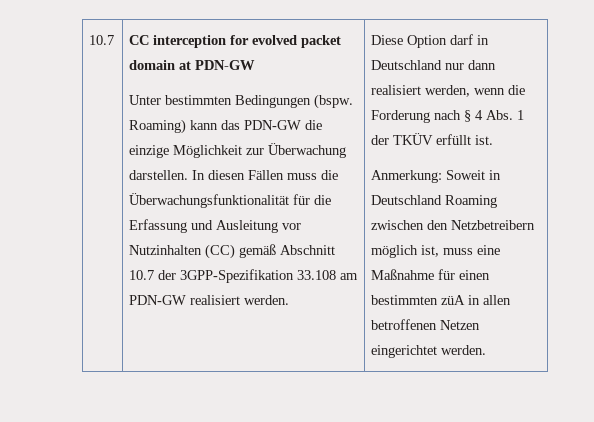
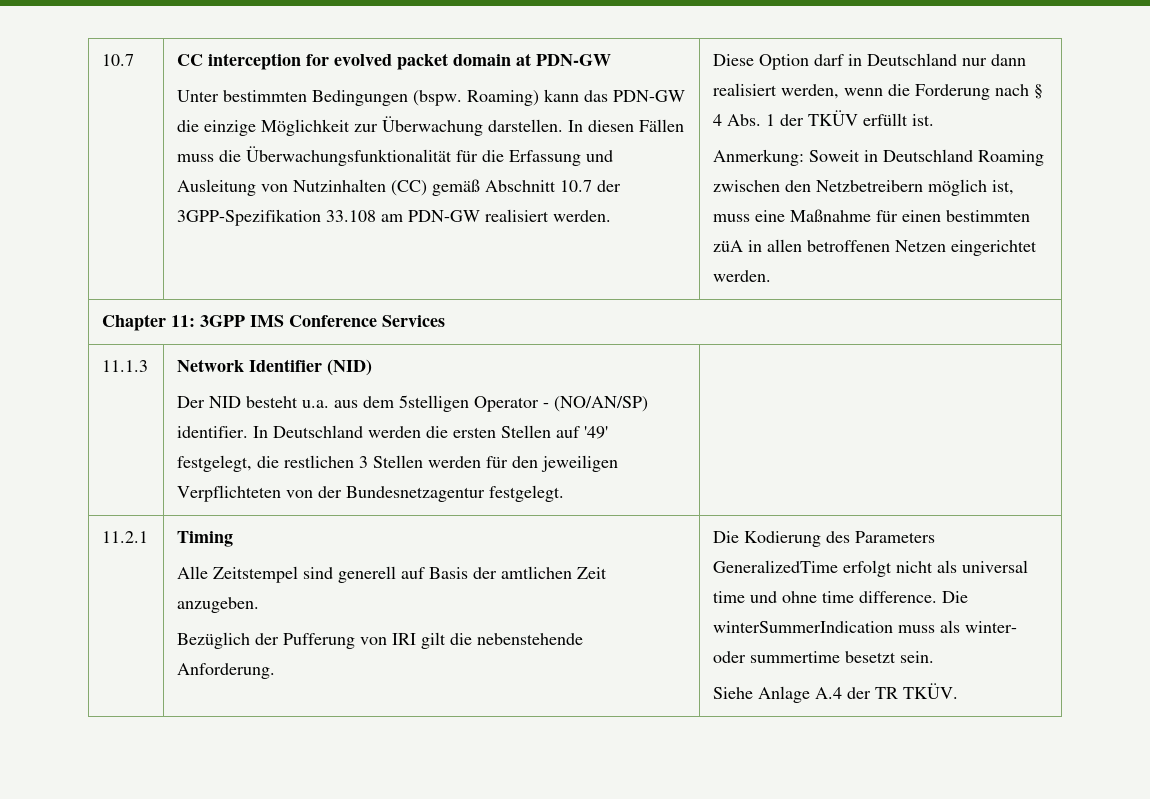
[282,223,302,230] vor -> [261,184,289,192] von
(487, 350) none -> [102,314,446,331] [102,360,149,372] [177,359,373,376] [177,395,649,412] [177,425,609,439] [177,455,619,472] [177,485,565,502] [102,531,149,543] [177,531,234,547] [177,566,608,583] [177,597,260,613] [177,632,584,649] [177,663,276,679] [713,531,936,547] [713,560,1029,577] [713,591,969,603] [713,620,1018,633] [713,651,935,663] [713,683,959,703] // Chapter 11: 3GPP IMS Conference Services // 11.1.3 | Network Identifier (NID) // Der NID besteht u.a. aus dem 5stelligen Operator - (NO/AN/SP) identifier. In Deutschland werden die ersten Stellen auf '49' festgelegt, die restlichen 3 Stellen werden für den jeweiligen Verpflichteten von der Bundesnetzagentur festgelegt. | // 11.2.1 | Timing // Alle Zeitstempel sind generell auf Basis der amtlichen Zeit anzugeben. // Bezüglich der Pufferung von IRI gilt die nebenstehende Anforderung. | Die Kodierung des Parameters GeneralizedTime erfolgt nicht als universal time und ohne time difference. Die winterSummerIndication muss als winter- oder summertime besetzt sein. // Siehe Anlage A.4 der TR TKÜV.

